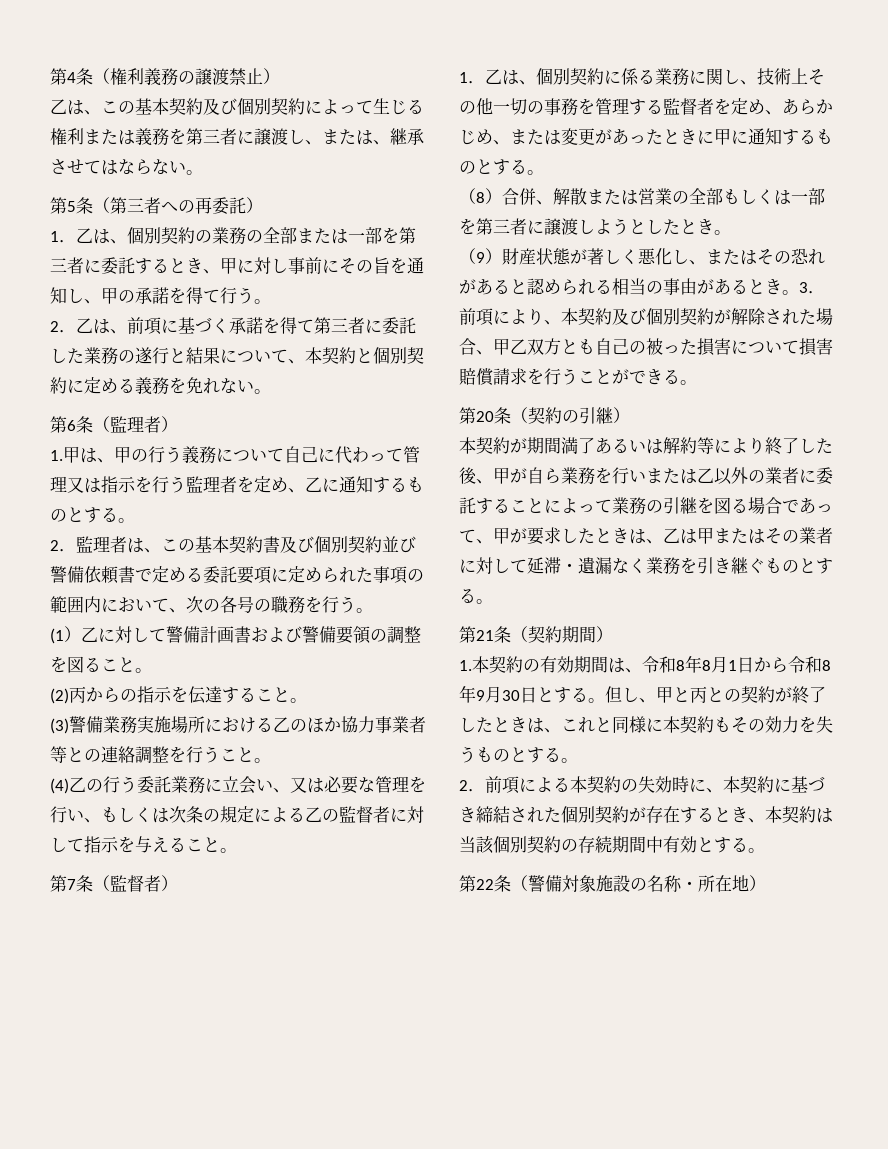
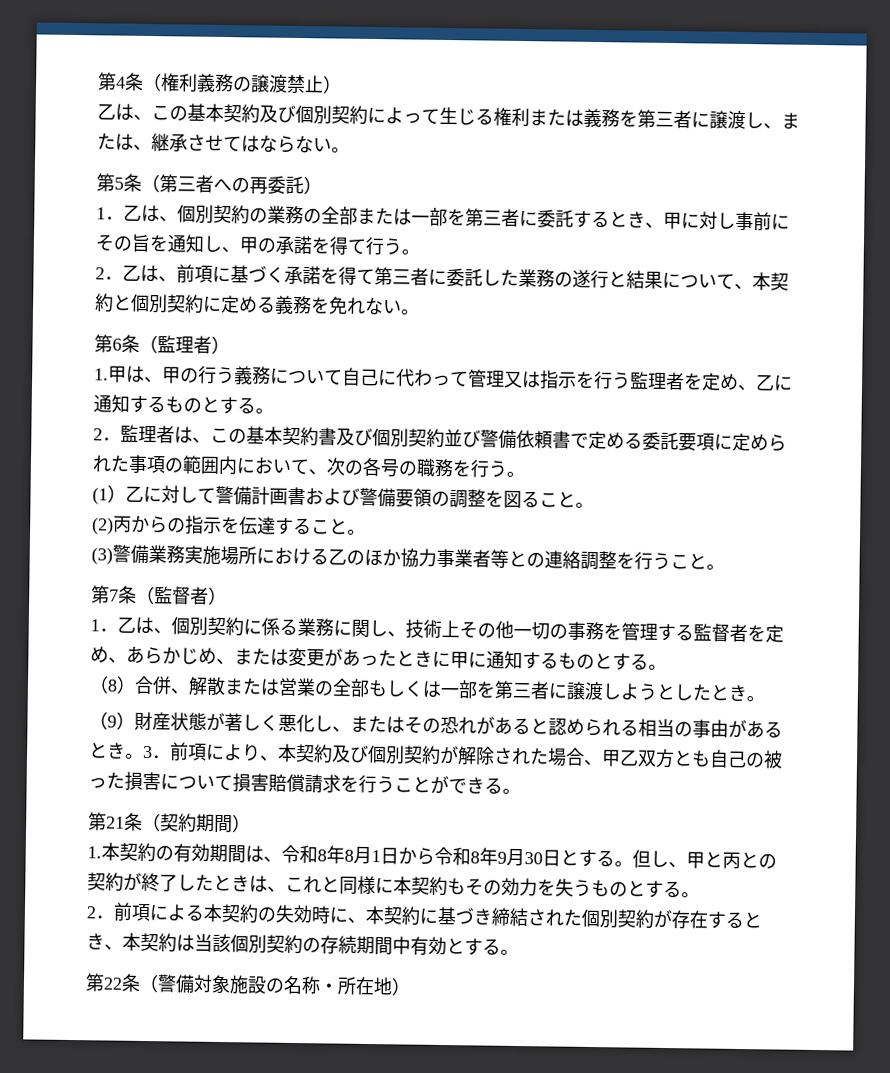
[50,776,426,794] [50,806,424,823] [50,836,237,853] // (4)乙の行う委託業務に立会い、又は必要な管理を行い、もしくは次条の規定による乙の監督者に対して指示を与えること。 -> (725, 567) none
[459,407,630,424] [459,437,833,455] [459,467,833,485] [459,497,833,514] [459,527,833,545] [459,557,833,574] [459,588,493,604] // 第20条（契約の引継） // 本契約が期間満了あるいは解約等により終了した後、甲が自ら業務を行いまたは乙以外の業者に委託することによって業務の引継を図る場合であって、甲が要求したときは、乙は甲またはその業者に対して延滞・遺漏なく業務を引き継ぐものとする。 -> (521, 791) none

